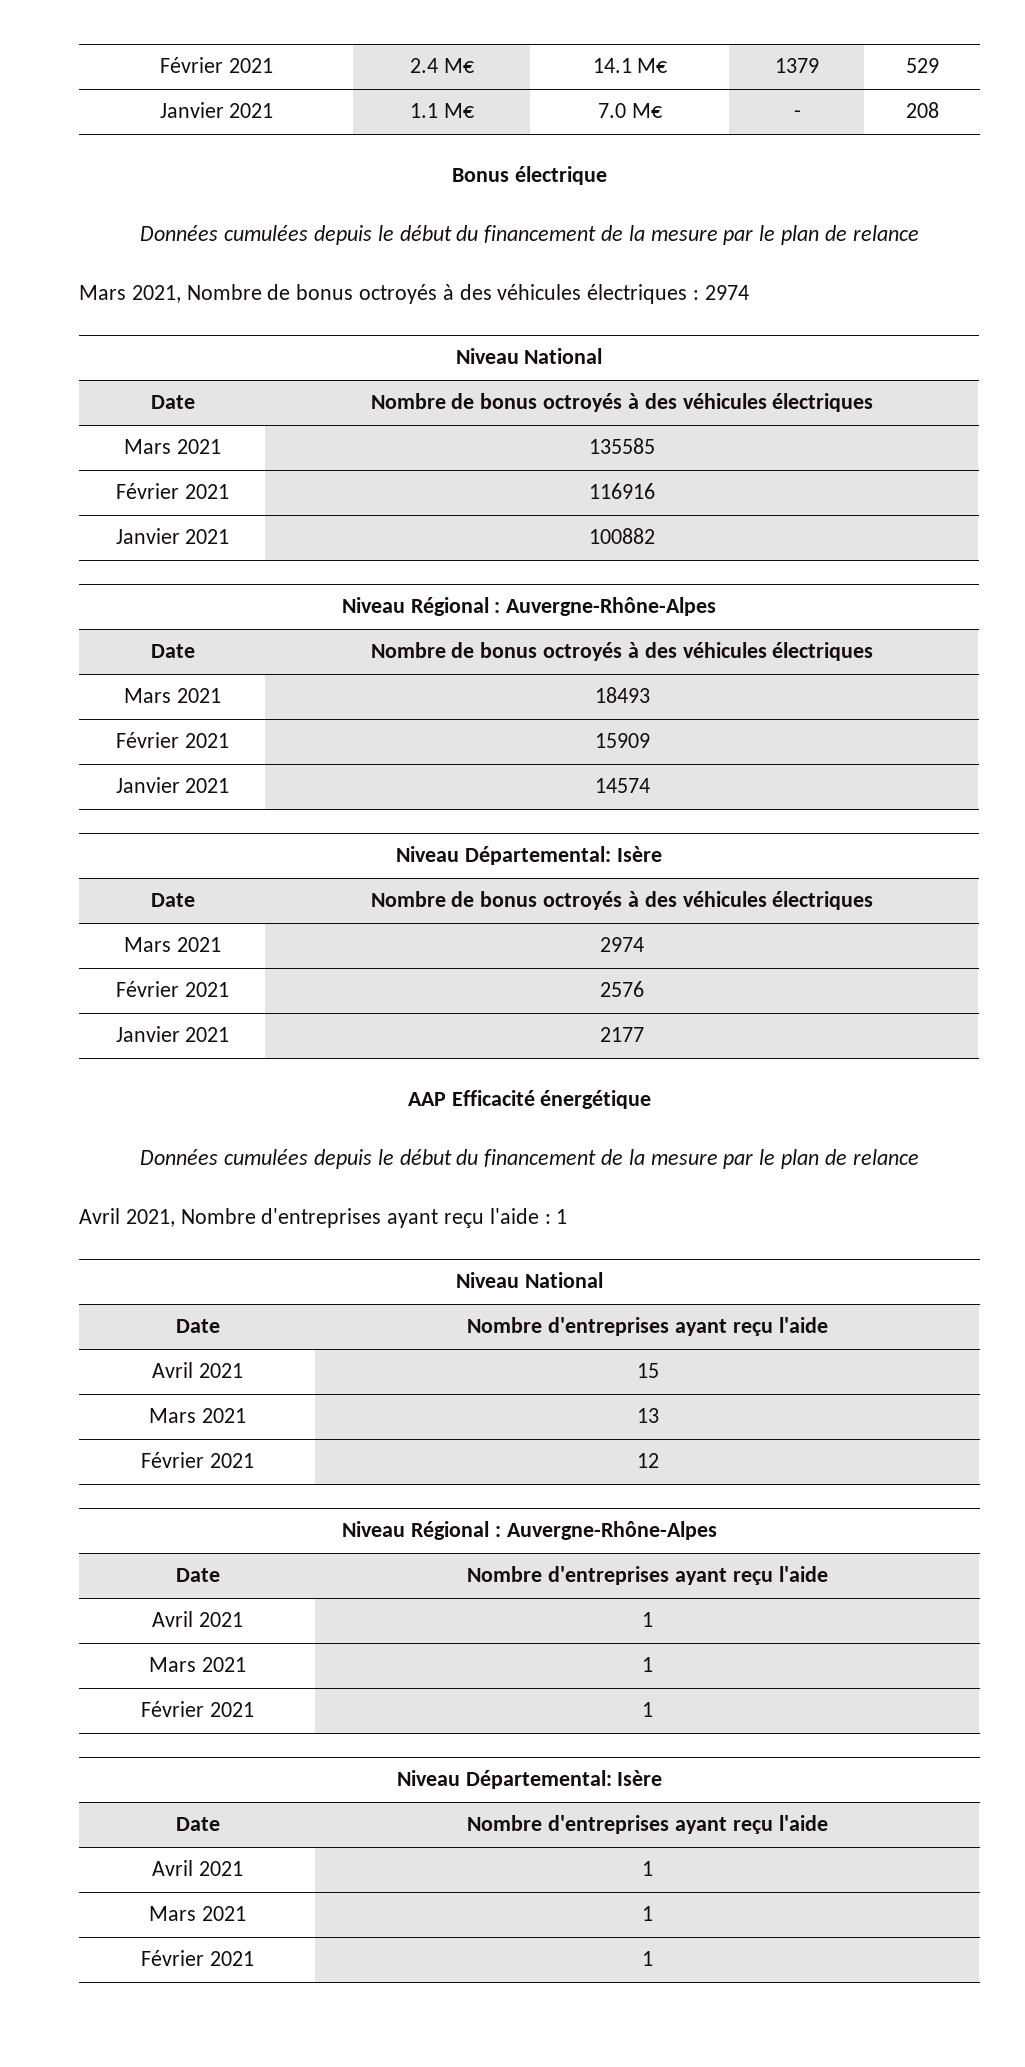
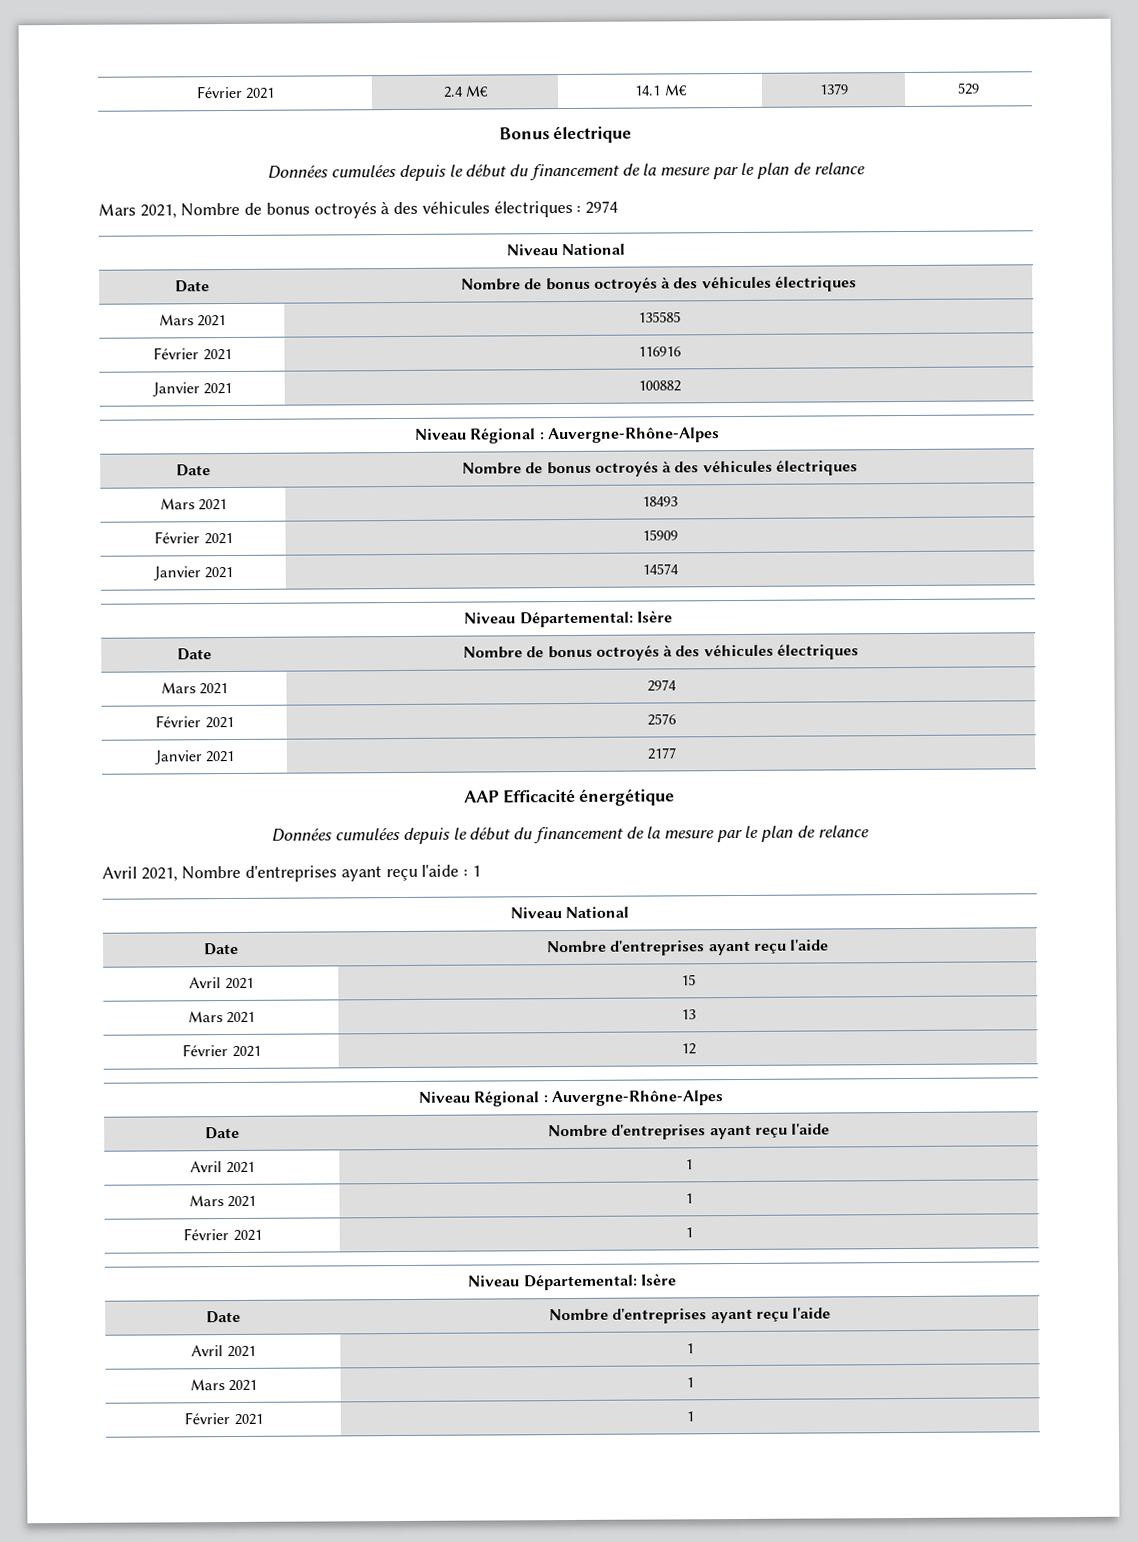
[159,102,274,118] [410,103,474,118] [598,103,662,118] [793,110,801,118] [905,102,939,118] // Janvier 2021 | 1.1 M€ | 7.0 M€ | - | 208 -> (979, 88) none

